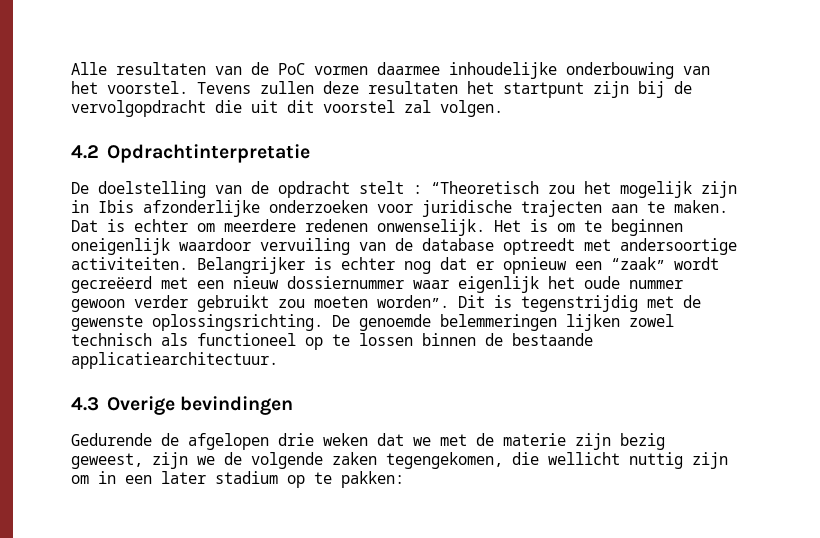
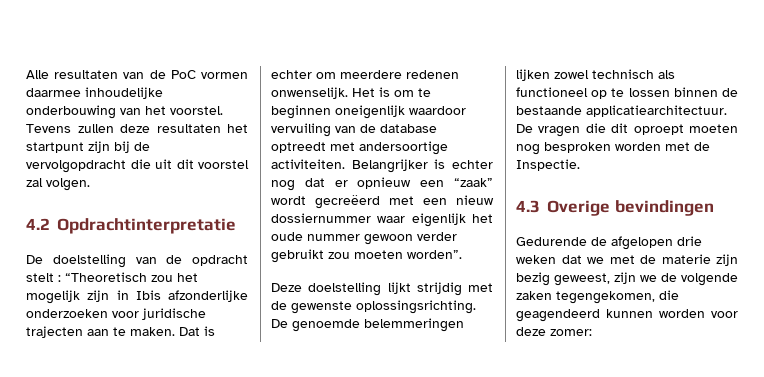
[458,295,638,312] Dit is tegenstrijdig -> [271,282,462,296] // Deze doelstelling lijkt strijdig
(278, 360) none -> [516,123,738,137] [516,142,710,155] [516,159,580,171] De vragen die dit oproept moeten nog besproken worden met de Inspectie.
[548,452,728,469] [71,471,404,488] wellicht nuttig zijn om in een later stadium op te pakken: -> [516,309,738,322] [516,327,592,336] geagendeerd kunnen worden voor deze zomer:

